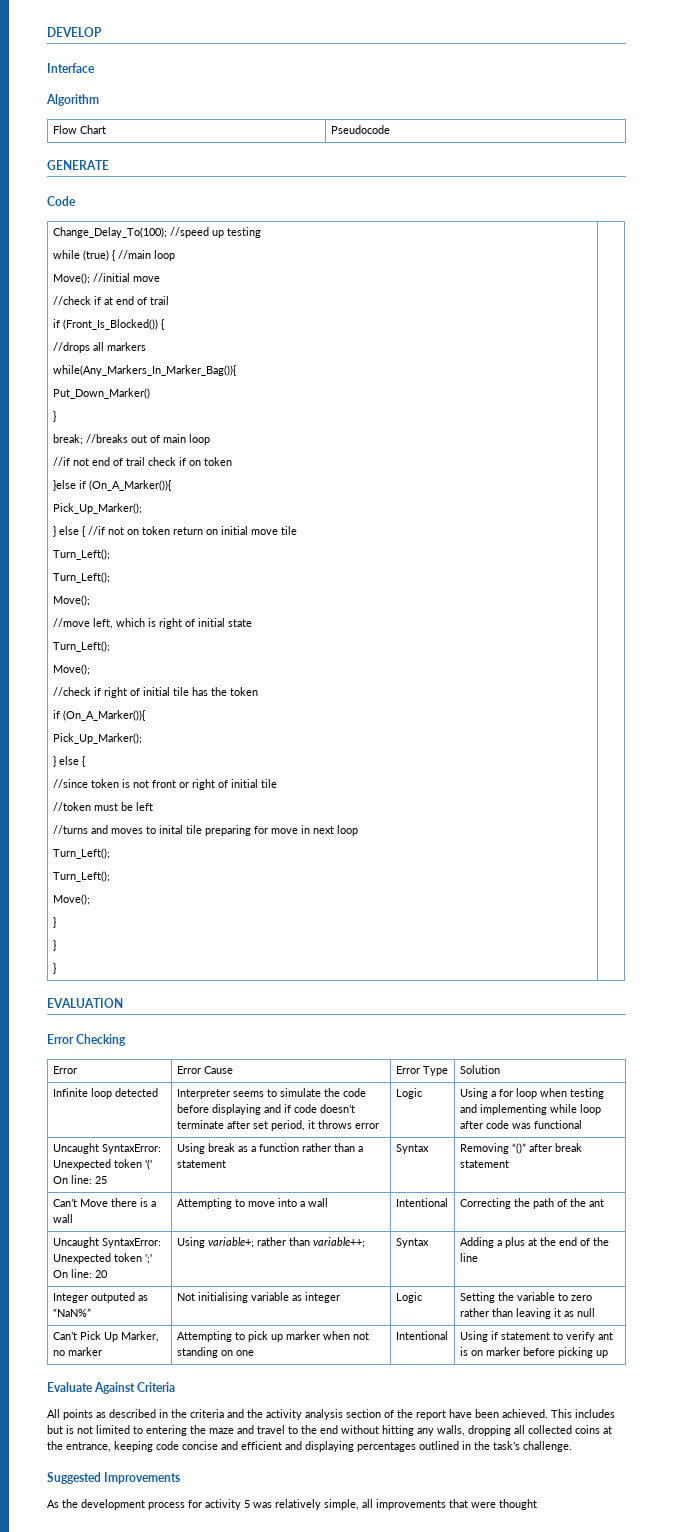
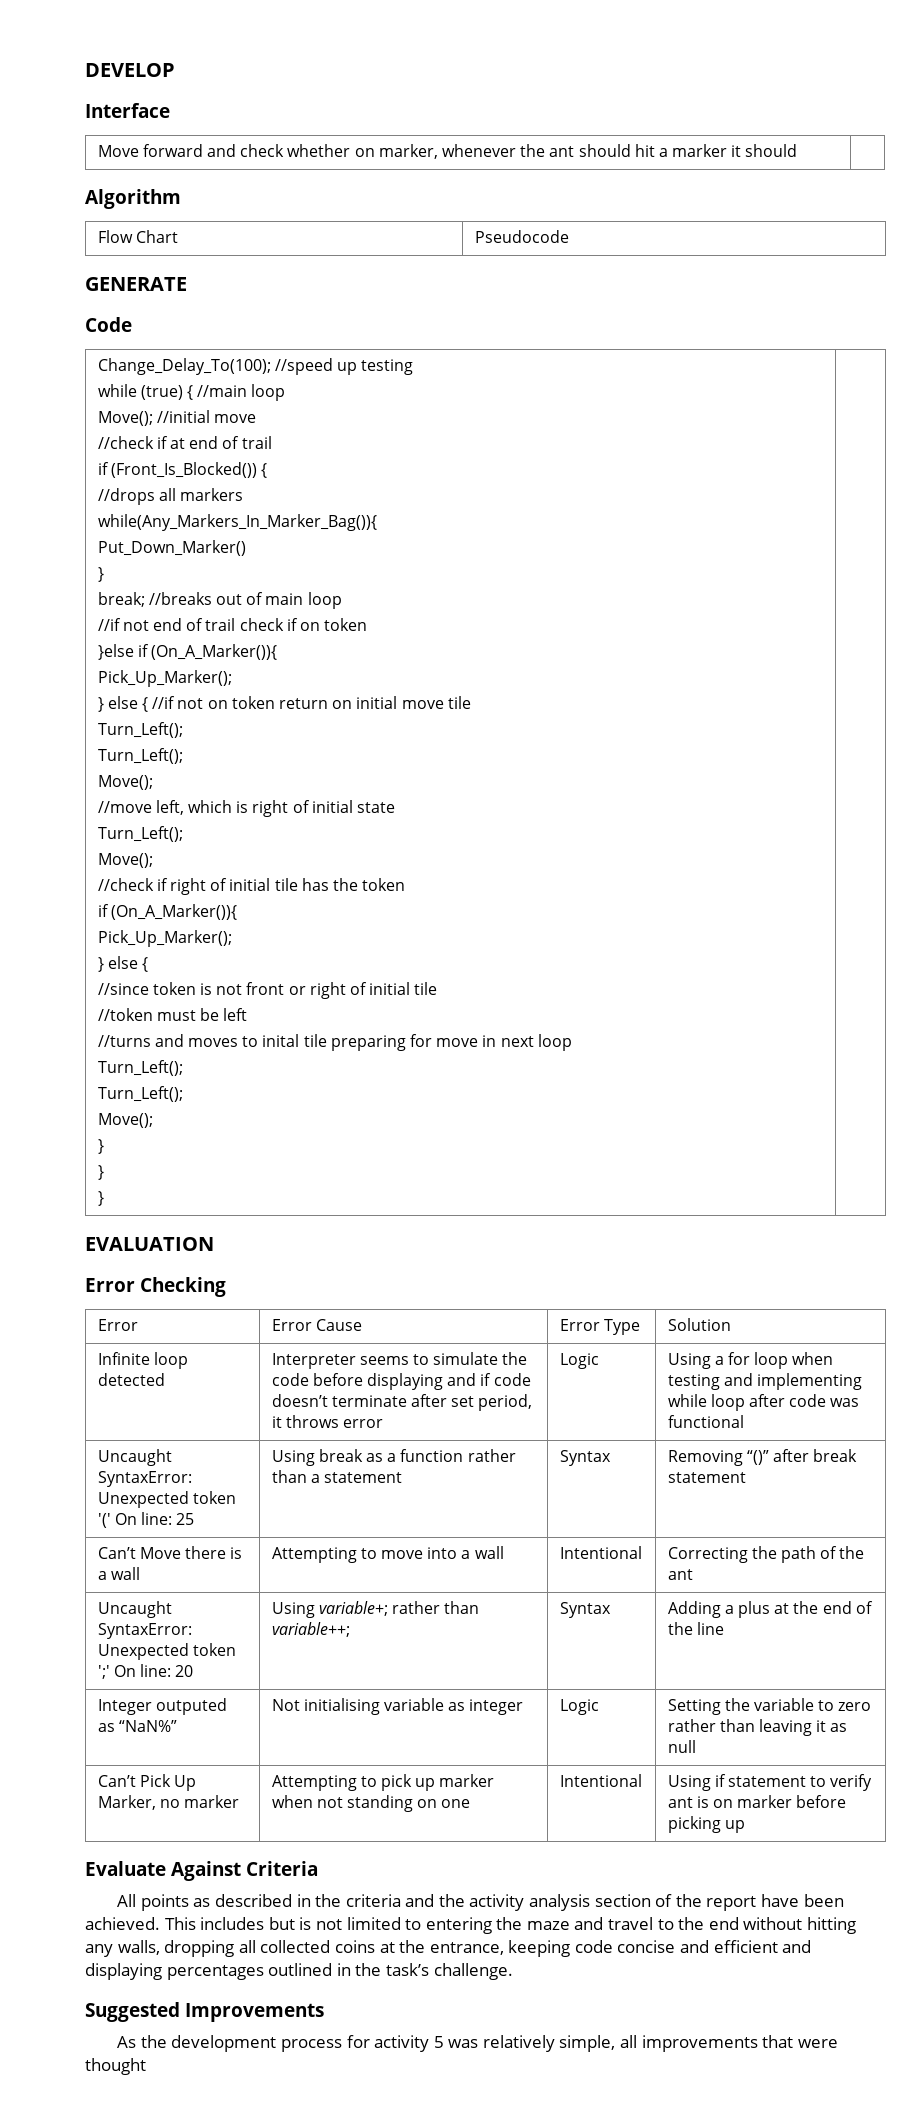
(95, 68) none -> [97,144,798,159] // Move forward and check whether on marker, whenever the ant should hit a marker it should |

